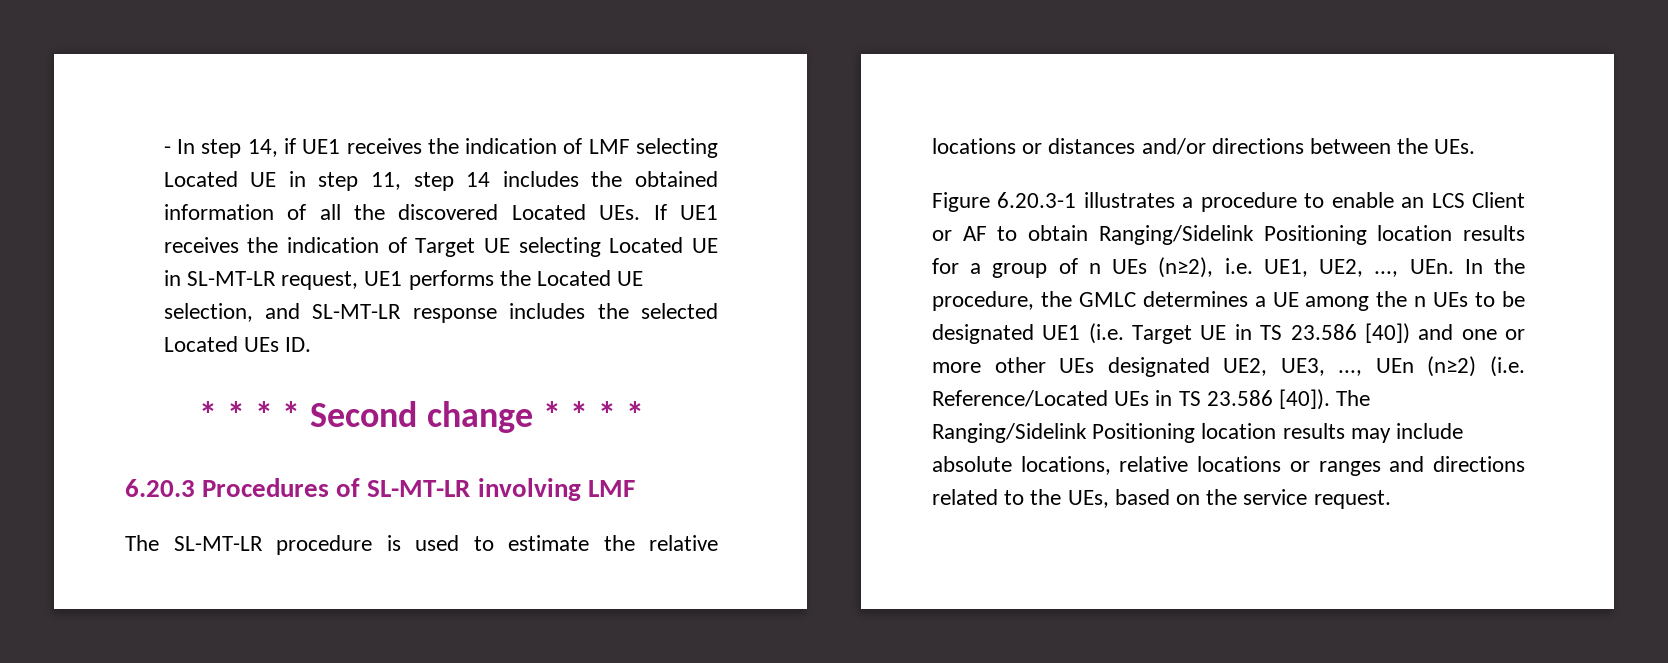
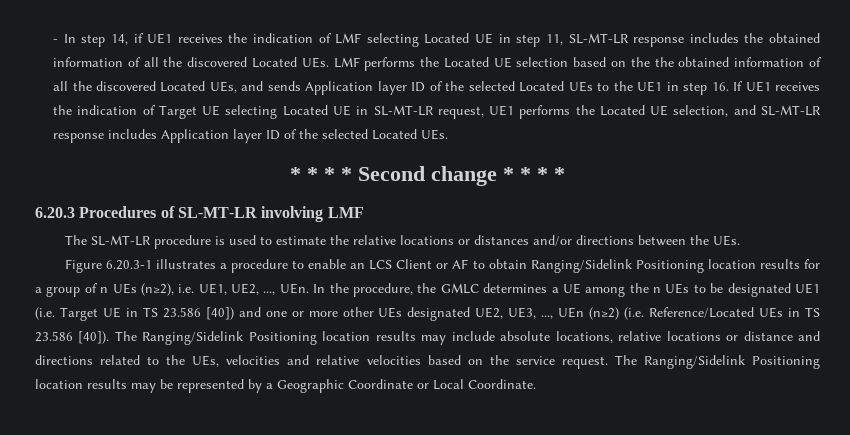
[413,172,491,191] step 14 -> [568,33,685,47] SL-MT-LR response
(641, 212) none -> [333,57,823,71] [53,81,729,95] LMF performs the Located UE selection based on the the obtained information of all the discovered Located UEs, and sends Application layer ID of the selected Located UEs to the UE1 in step 16.
[597,303,718,319] [163,336,312,352] the selected Located UEs ID. -> [161,129,449,143] Application layer ID of the selected Located UEs.
[1318,461,1381,476] ranges -> [743,331,793,341] distance
(1109, 499) none -> [226,355,421,365] velocities and relative velocities
(1391, 499) none -> [614,355,820,369] [35,379,536,393] The Ranging/Sidelink Positioning location results may be represented by a Geographic Coordinate or Local Coordinate.

